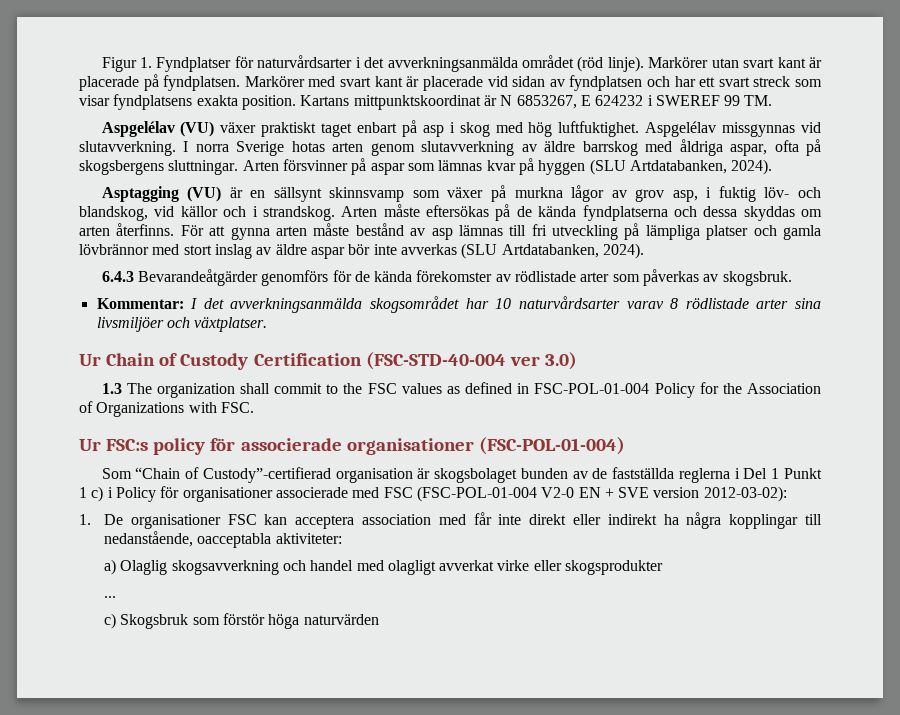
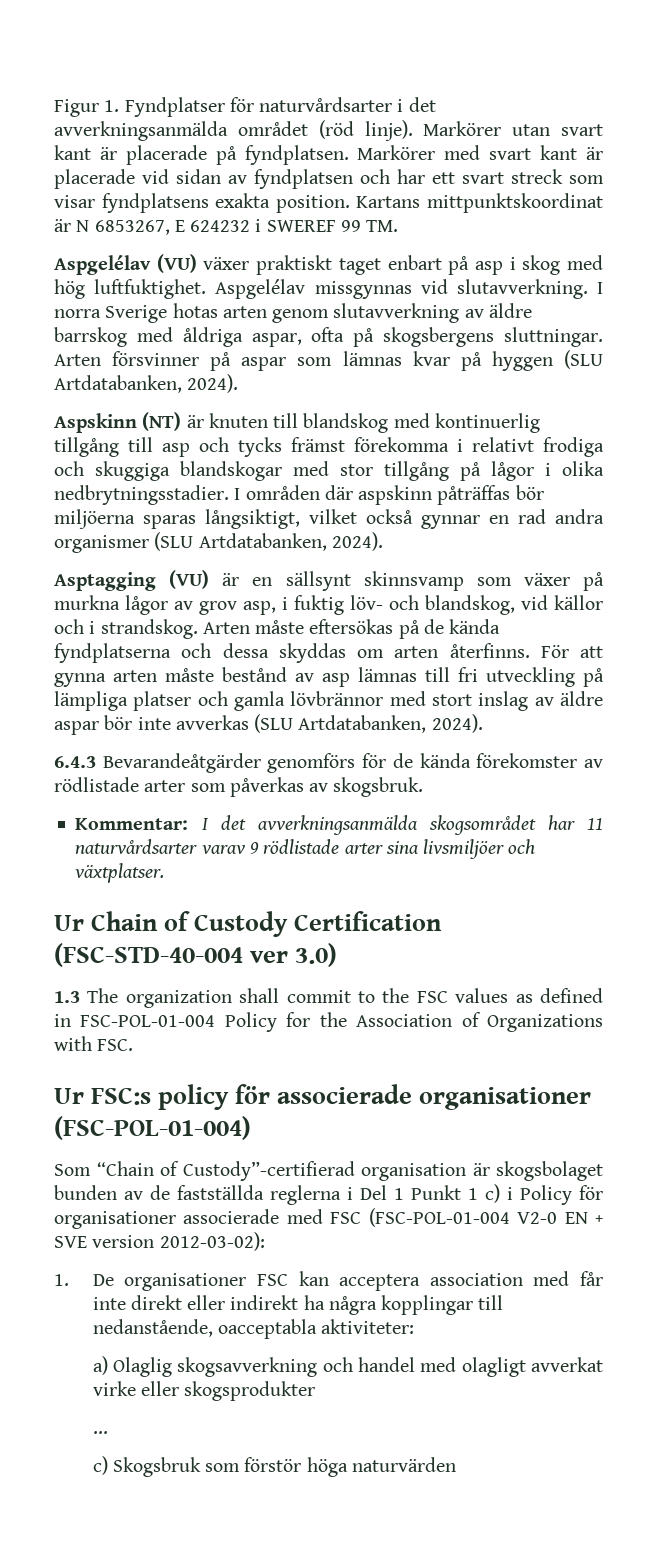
(773, 167) none -> [54,412,540,433] [54,437,604,457] [54,461,604,481] [54,485,544,505] [54,509,604,529] [54,532,383,553] // Aspskinn (NT) är knuten till blandskog med kontinuerlig tillgång till asp och tycks främst förekomma i relativt frodiga och skuggiga blandskogar med stor tillgång på lågor i olika nedbrytningsstadier. I områden där aspskinn påträffas bör miljöerna sparas långsiktigt, vilket också gynnar en rad andra organismer (SLU Artdatabanken, 2024).
[495,298,512,309] 10 -> [587,818,603,830] 11
[670,298,679,309] 8 -> [249,842,259,854] 9

